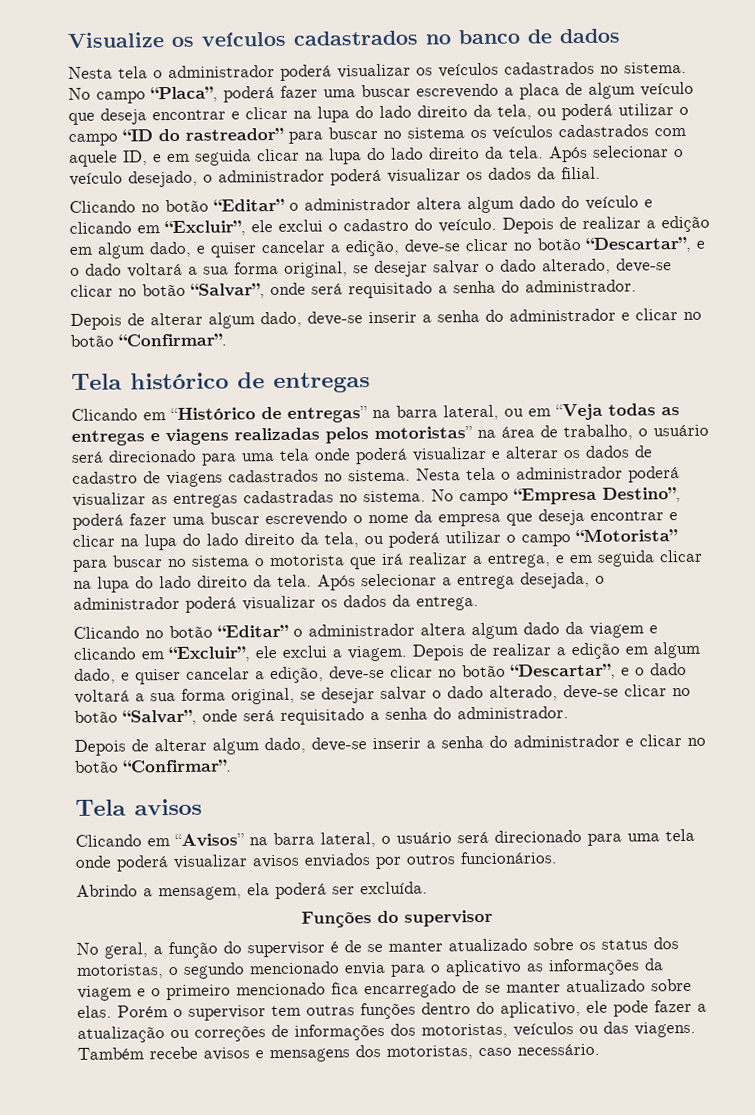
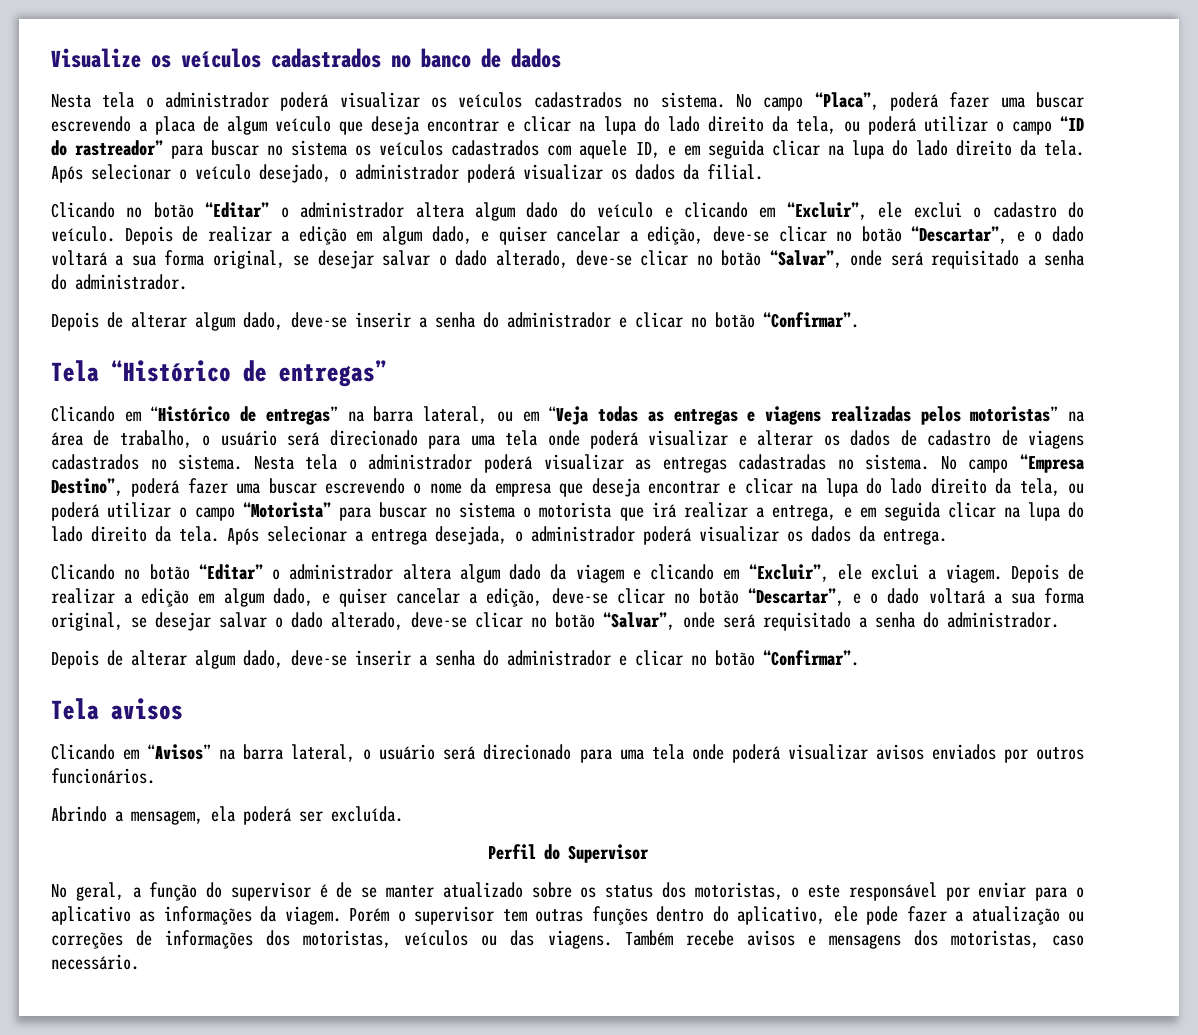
[130,372,370,394] histórico de entregas -> [111,360,387,387] “Histórico de entregas”
[300,909,493,928] Funções do supervisor -> [487,844,649,863] Perfil do Supervisor
[183,961,386,979] segundo mencionado envia -> [808,882,1027,901] este responsável por enviar
[77,978,692,1001] [77,1005,112,1018] viagem e o primeiro mencionado fica encarregado de se manter atualizado sobre elas. -> [284,906,341,925] viagem.

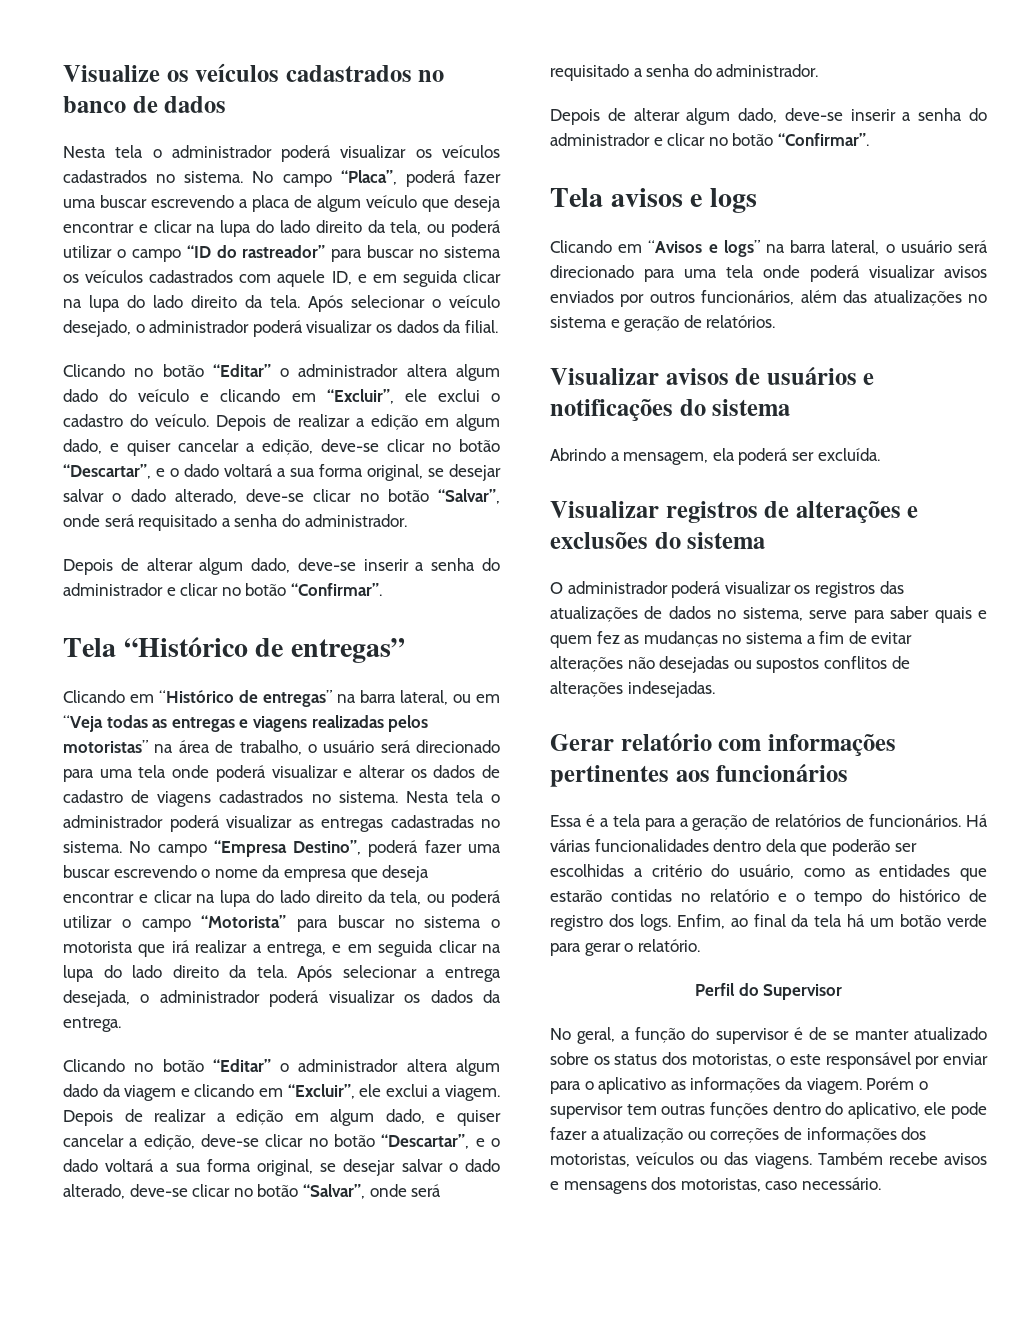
[51,744,212,760] // Clicando em “Avisos” -> [690,188,757,213] [550,240,760,257] e logs // Clicando em “Avisos e logs”
[51,768,155,784] funcionários. -> [701,290,987,306] [550,315,776,332] [550,367,875,385] [550,399,791,422] funcionários, além das atualizações no sistema e geração de relatórios. // Visualizar avisos de usuários e notificações do sistema
(403, 814) none -> [550,501,919,524] [550,532,766,549] [550,581,904,598] [550,606,987,623] [550,631,913,648] [550,656,910,673] [550,681,715,698] [550,733,896,757] [550,764,849,787] [550,814,988,831] [550,839,917,856] [550,864,987,881] [550,889,987,906] [550,914,988,931] [550,939,700,956] // Visualizar registros de alterações e exclusões do sistema // O administrador poderá visualizar os registros das atualizações de dados no sistema, serve para saber quais e quem fez as mudanças no sistema a fim de evitar alterações não desejadas ou supostos conflitos de alterações indesejadas. // Gerar relatório com informações pertinentes aos funcionários // Essa é a tela para a geração de relatórios de funcionários. Há várias funcionalidades dentro dela que poderão ser escolhidas a critério do usuário, como as entidades que estarão contidas no relatório e o tempo do histórico de registro dos logs. Enfim, ao final da tela há um botão verde para gerar o relatório.

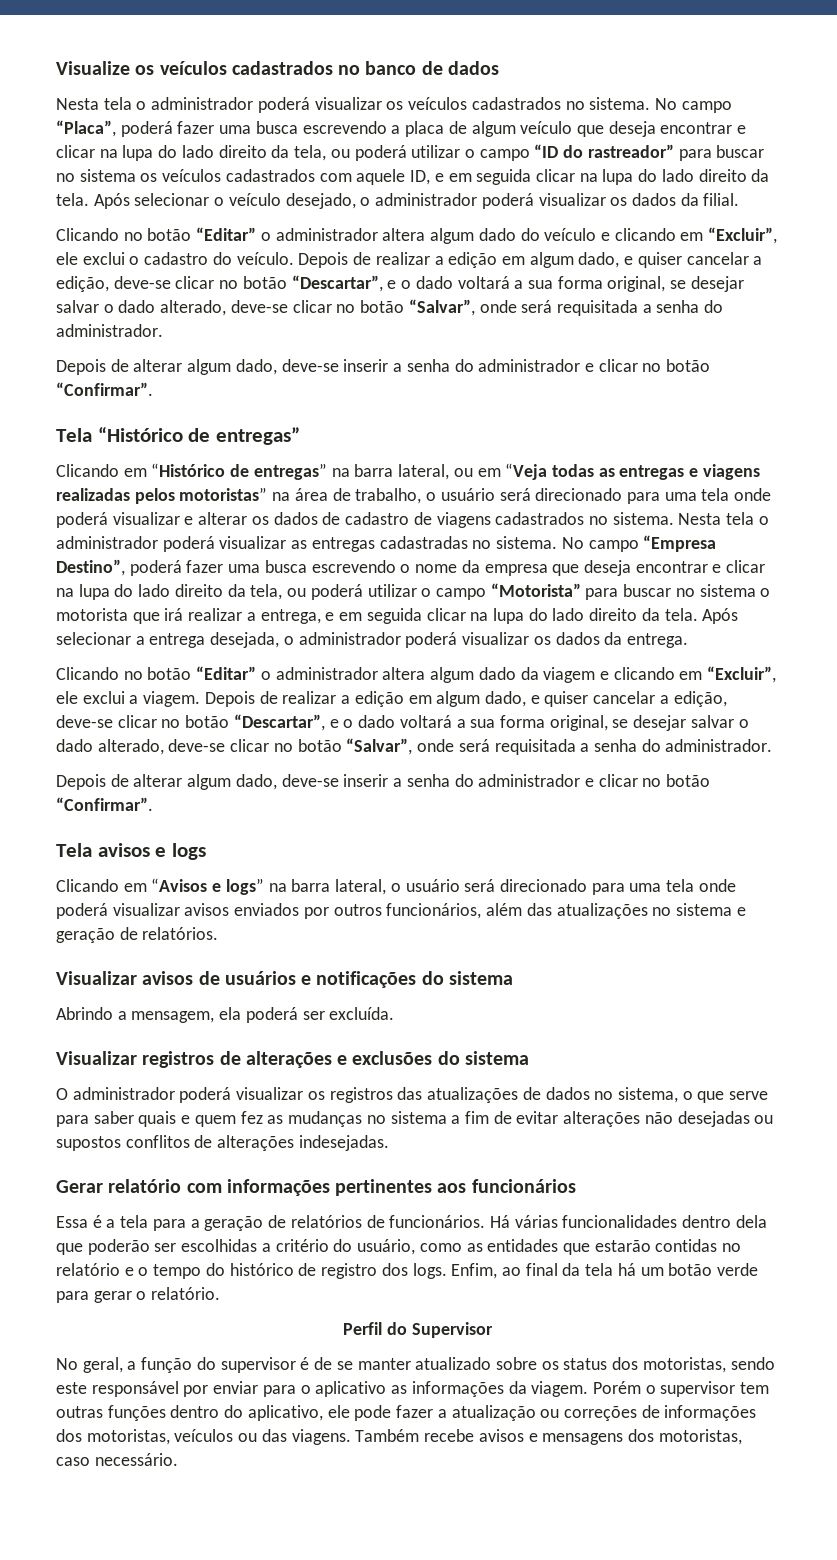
[100,195,147,208] buscar -> [255,121,298,134] busca
[138,514,218,531] requisitado -> [556,300,638,316] requisitada
[63,865,110,878] buscar -> [264,560,307,573] busca
[550,64,629,81] requisitado -> [494,739,576,755] requisitada
(803, 614) none -> [682,1091,725,1103] o que
[776,1056,786,1065] o -> [730,1357,775,1370] sendo

